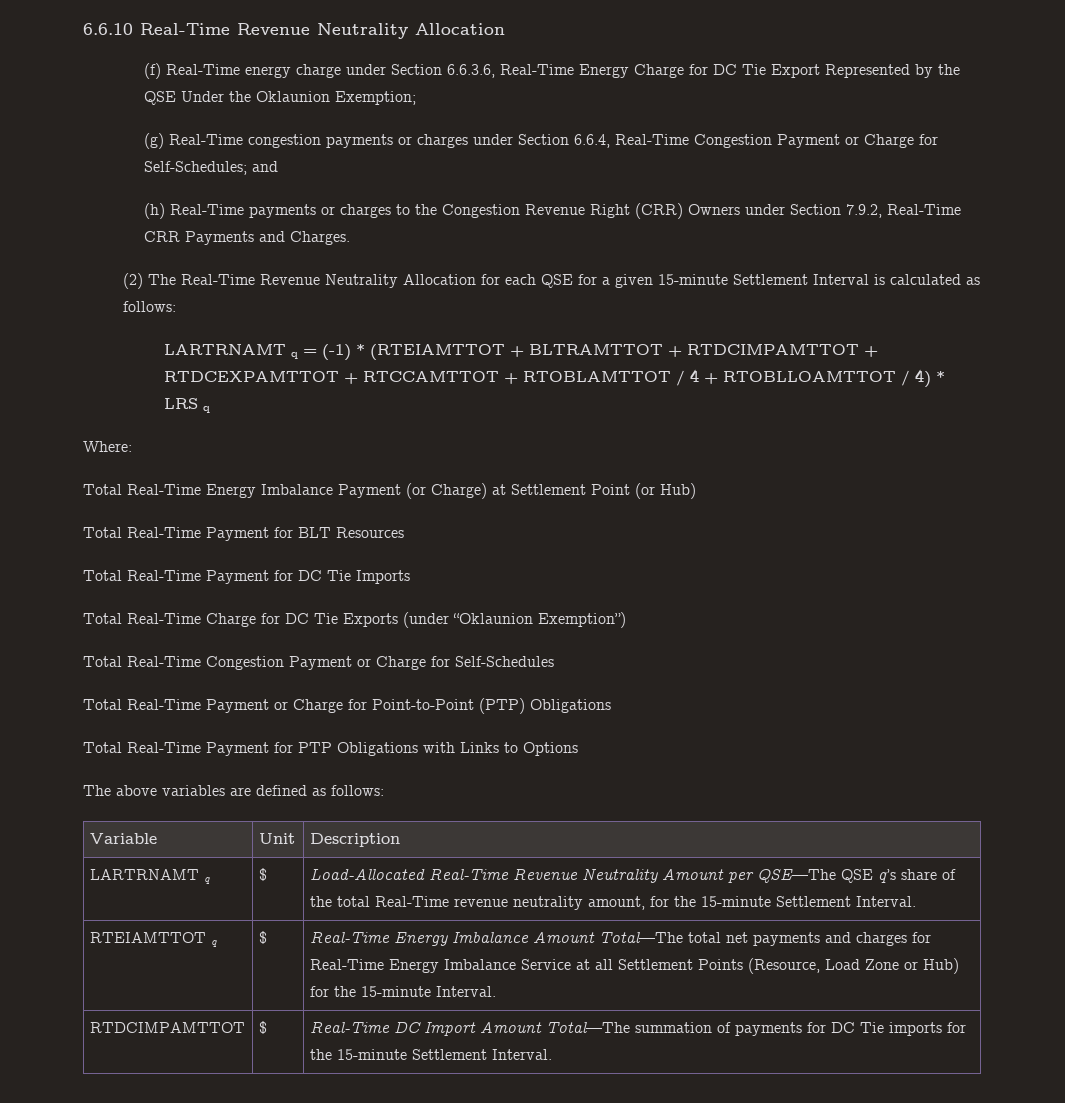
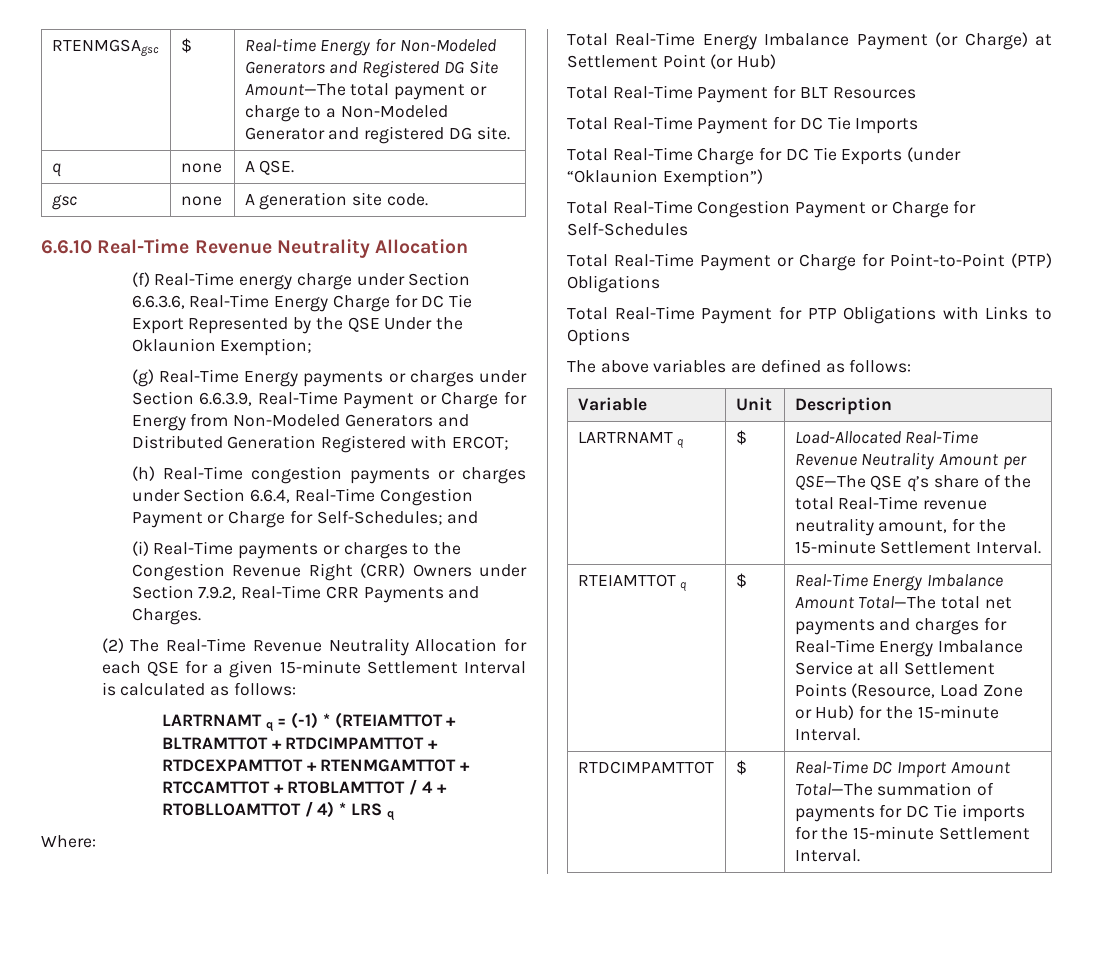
(83, 29) none -> [51,39,159,56] [180,38,192,53] [244,38,496,56] [244,60,498,78] [244,83,487,100] [244,105,448,122] [244,126,510,144] [51,163,61,177] [180,163,222,173] [244,160,295,175] [51,195,77,210] [180,196,222,206] [244,192,428,210] RTENMGSAgsc | $ | Real-time Energy for Non-Modeled Generators and Registered DG Site Amount—The total payment or charge to a Non-Modeled Generator and registered DG site. // q | none | A QSE. // gsc | none | A generation site code. //
(243, 139) none -> [244,370,527,387] [131,391,527,409] [131,413,469,431] [131,435,509,453] [131,466,243,481] Energy payments or charges under Section 6.6.3.9, Real-Time Payment or Charge for Energy from Non-Modeled Generators and Distributed Generation Registered with ERCOT; // (h) Real-Time
[143,203,165,219] (h) -> [131,541,149,556] (i)
(358, 378) none -> [320,759,471,772] RTENMGAMTTOT +

